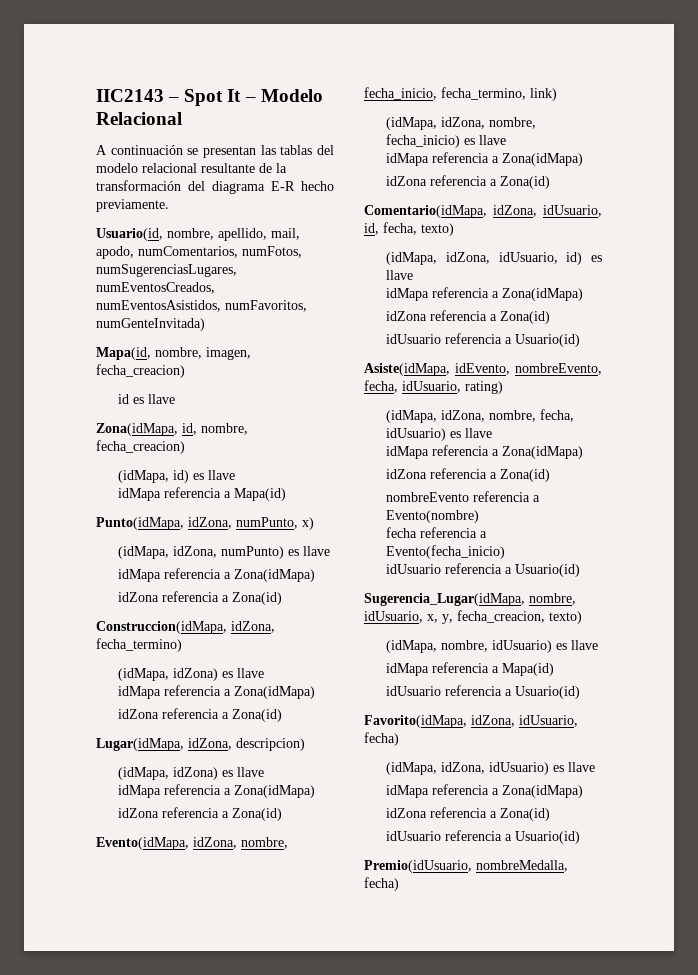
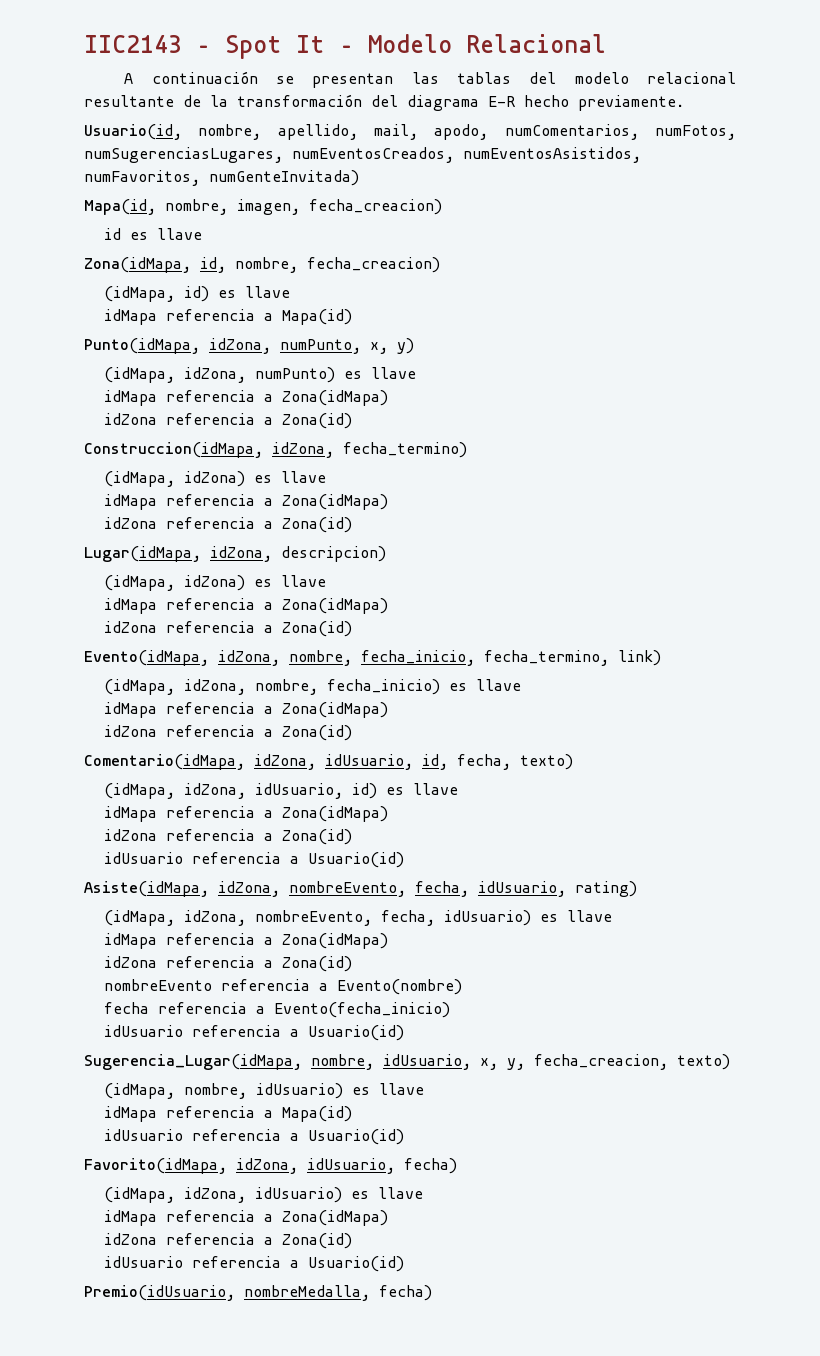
[302,517,314,530] x) -> [370,338,414,354] x, y)
[455,363,510,375] idEvento, -> [218,881,280,897] idZona,
[489,410,537,422] nombre, -> [255,910,373,926] nombreEvento,

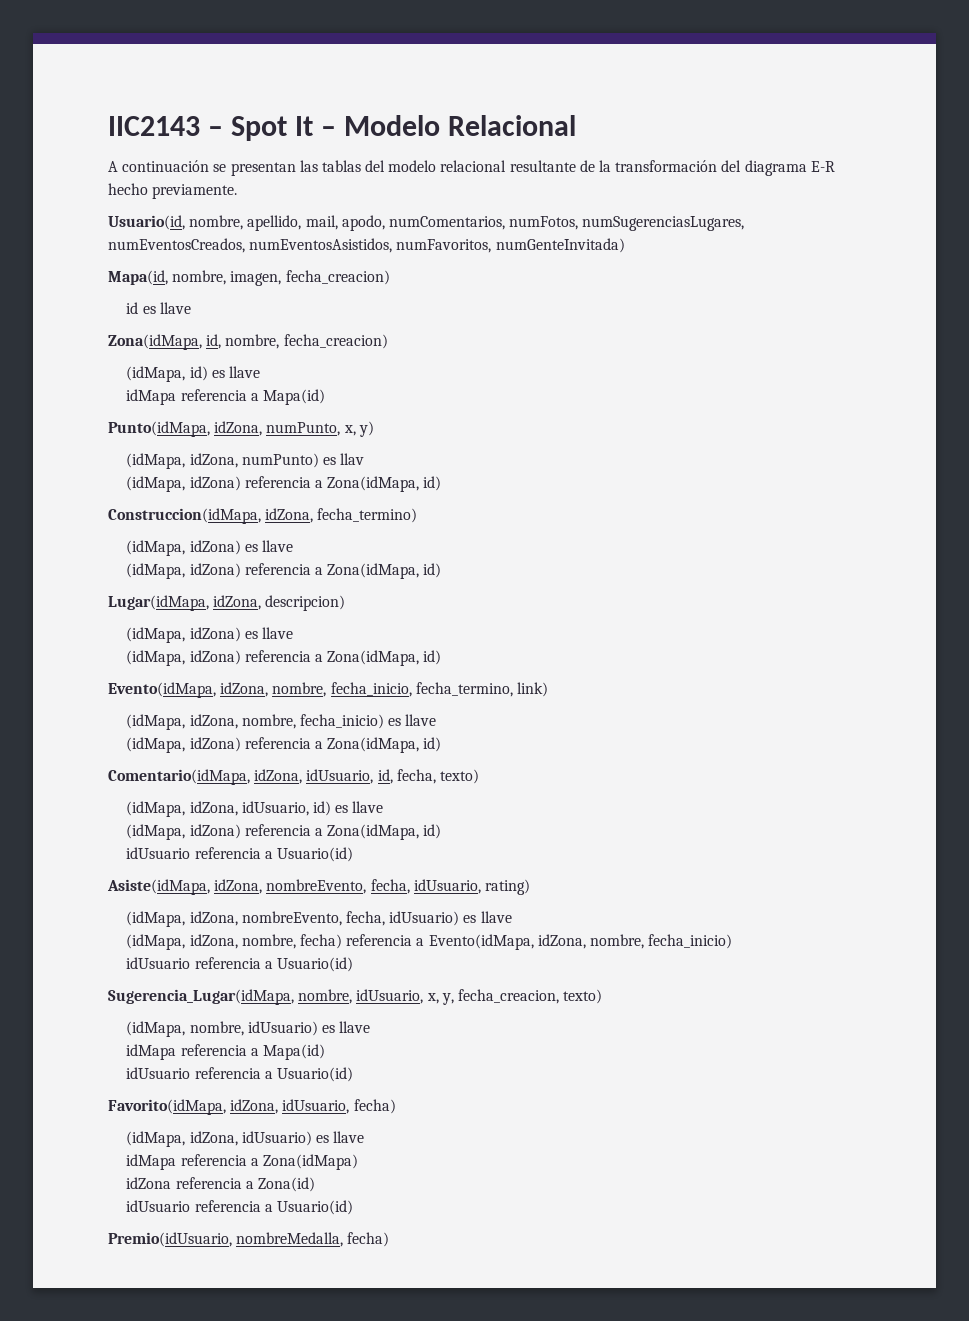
[371,367,417,379] [104,390,389,406] [104,413,353,429] llave // idMapa referencia a Zona(idMapa) // idZona referencia a Zona(id) -> [340,453,365,465] [126,476,442,492] llav // (idMapa, idZona) referencia a Zona(idMapa, id)
[104,494,389,510] [104,517,353,533] idMapa referencia a Zona(idMapa) // idZona referencia a Zona(id) -> [126,563,442,579] (idMapa, idZona) referencia a Zona(idMapa, id)
[104,598,389,614] [104,621,353,637] idMapa referencia a Zona(idMapa) // idZona referencia a Zona(id) -> [126,650,442,666] (idMapa, idZona) referencia a Zona(idMapa, id)
[104,702,389,718] [104,725,353,741] idMapa referencia a Zona(idMapa) // idZona referencia a Zona(id) -> [126,737,442,753] (idMapa, idZona) referencia a Zona(idMapa, id)
[104,806,389,822] [104,829,353,845] idMapa referencia a Zona(idMapa) // idZona referencia a Zona(id) -> [126,824,442,840] (idMapa, idZona) referencia a Zona(idMapa, id)
[104,933,389,949] [104,956,353,972] [104,979,463,995] [104,1002,451,1018] idMapa referencia a Zona(idMapa) // idZona referencia a Zona(id) // nombreEvento referencia a Evento(nombre) // fecha referencia a Evento(fecha_inicio) -> [126,934,733,950] (idMapa, idZona, nombre, fecha) referencia a Evento(idMapa, idZona, nombre, fecha_inicio)

